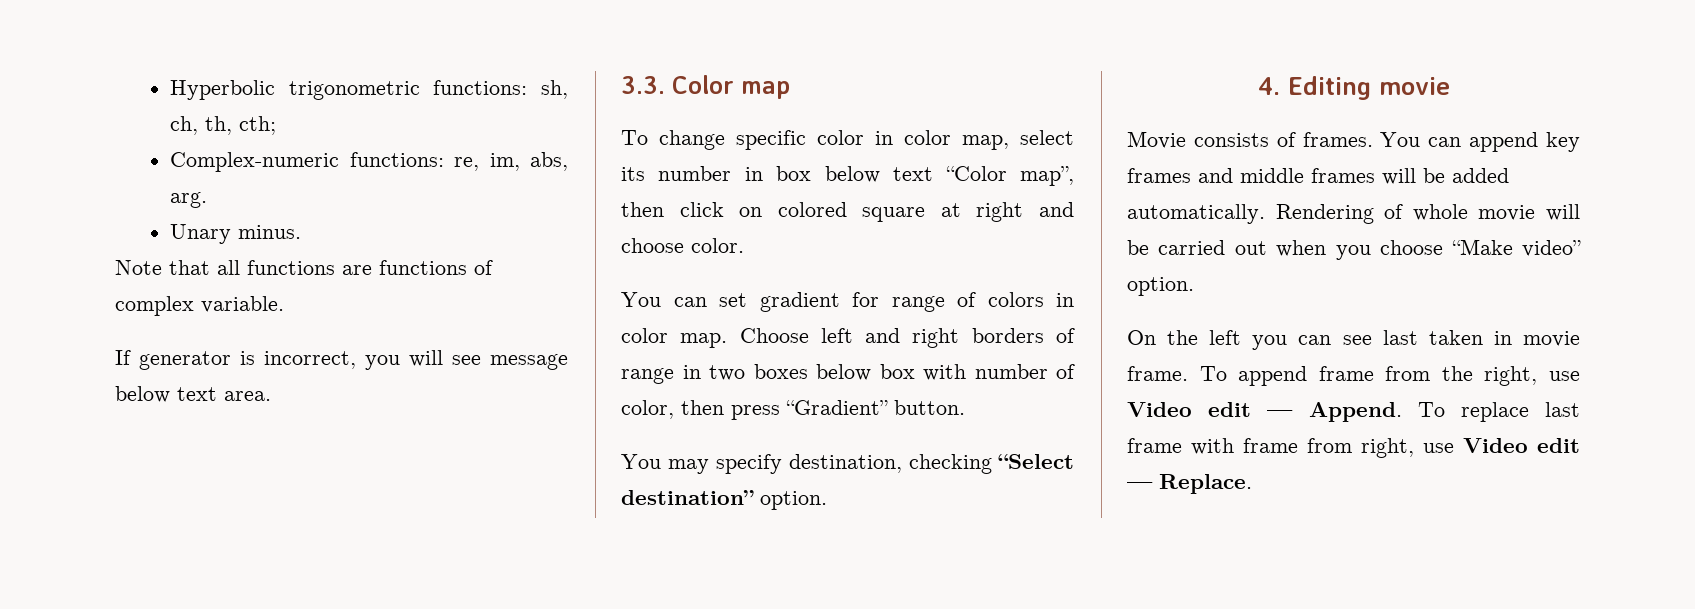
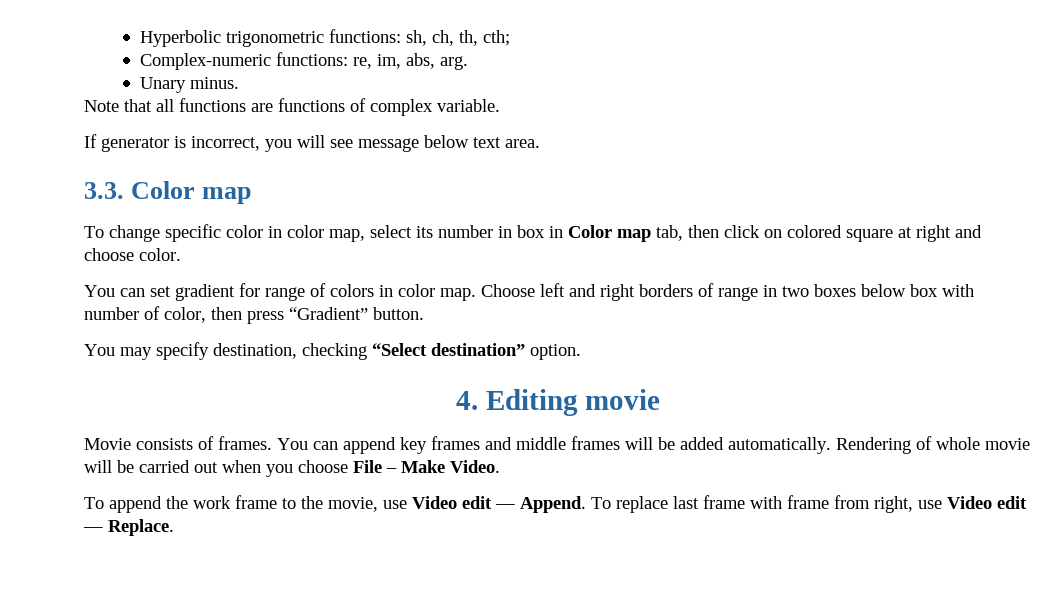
[824,166,1074,186] below text “Color map”, -> [549,225,683,242] in Color map tab,
[1451,239,1581,257] [1127,277,1194,296] [1127,330,1580,350] [1127,366,1538,386] “Make video” option. // On the left you can see last taken in movie frame. To append frame from the right, -> [353,460,500,473] [84,495,378,513] File – Make Video. // To append the work frame to the movie,

